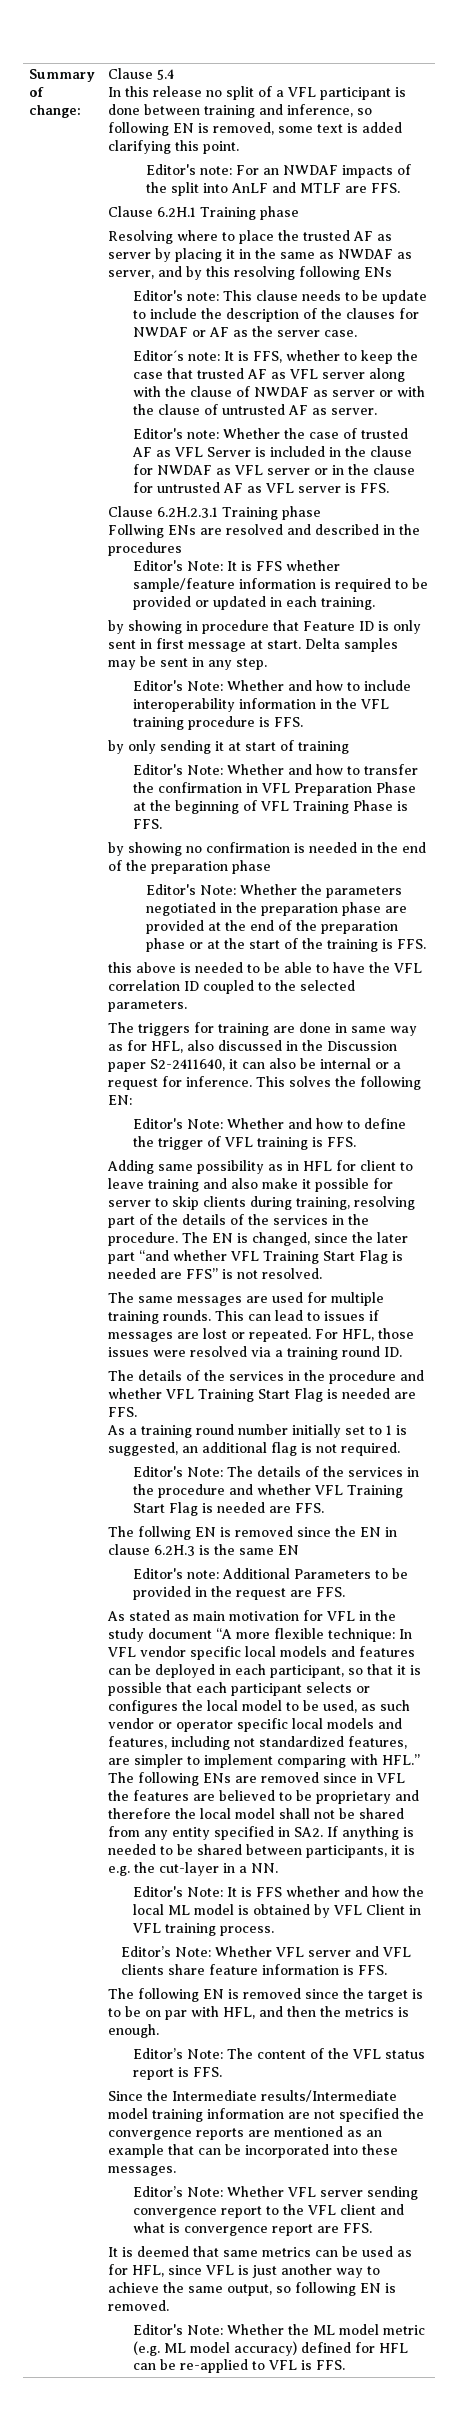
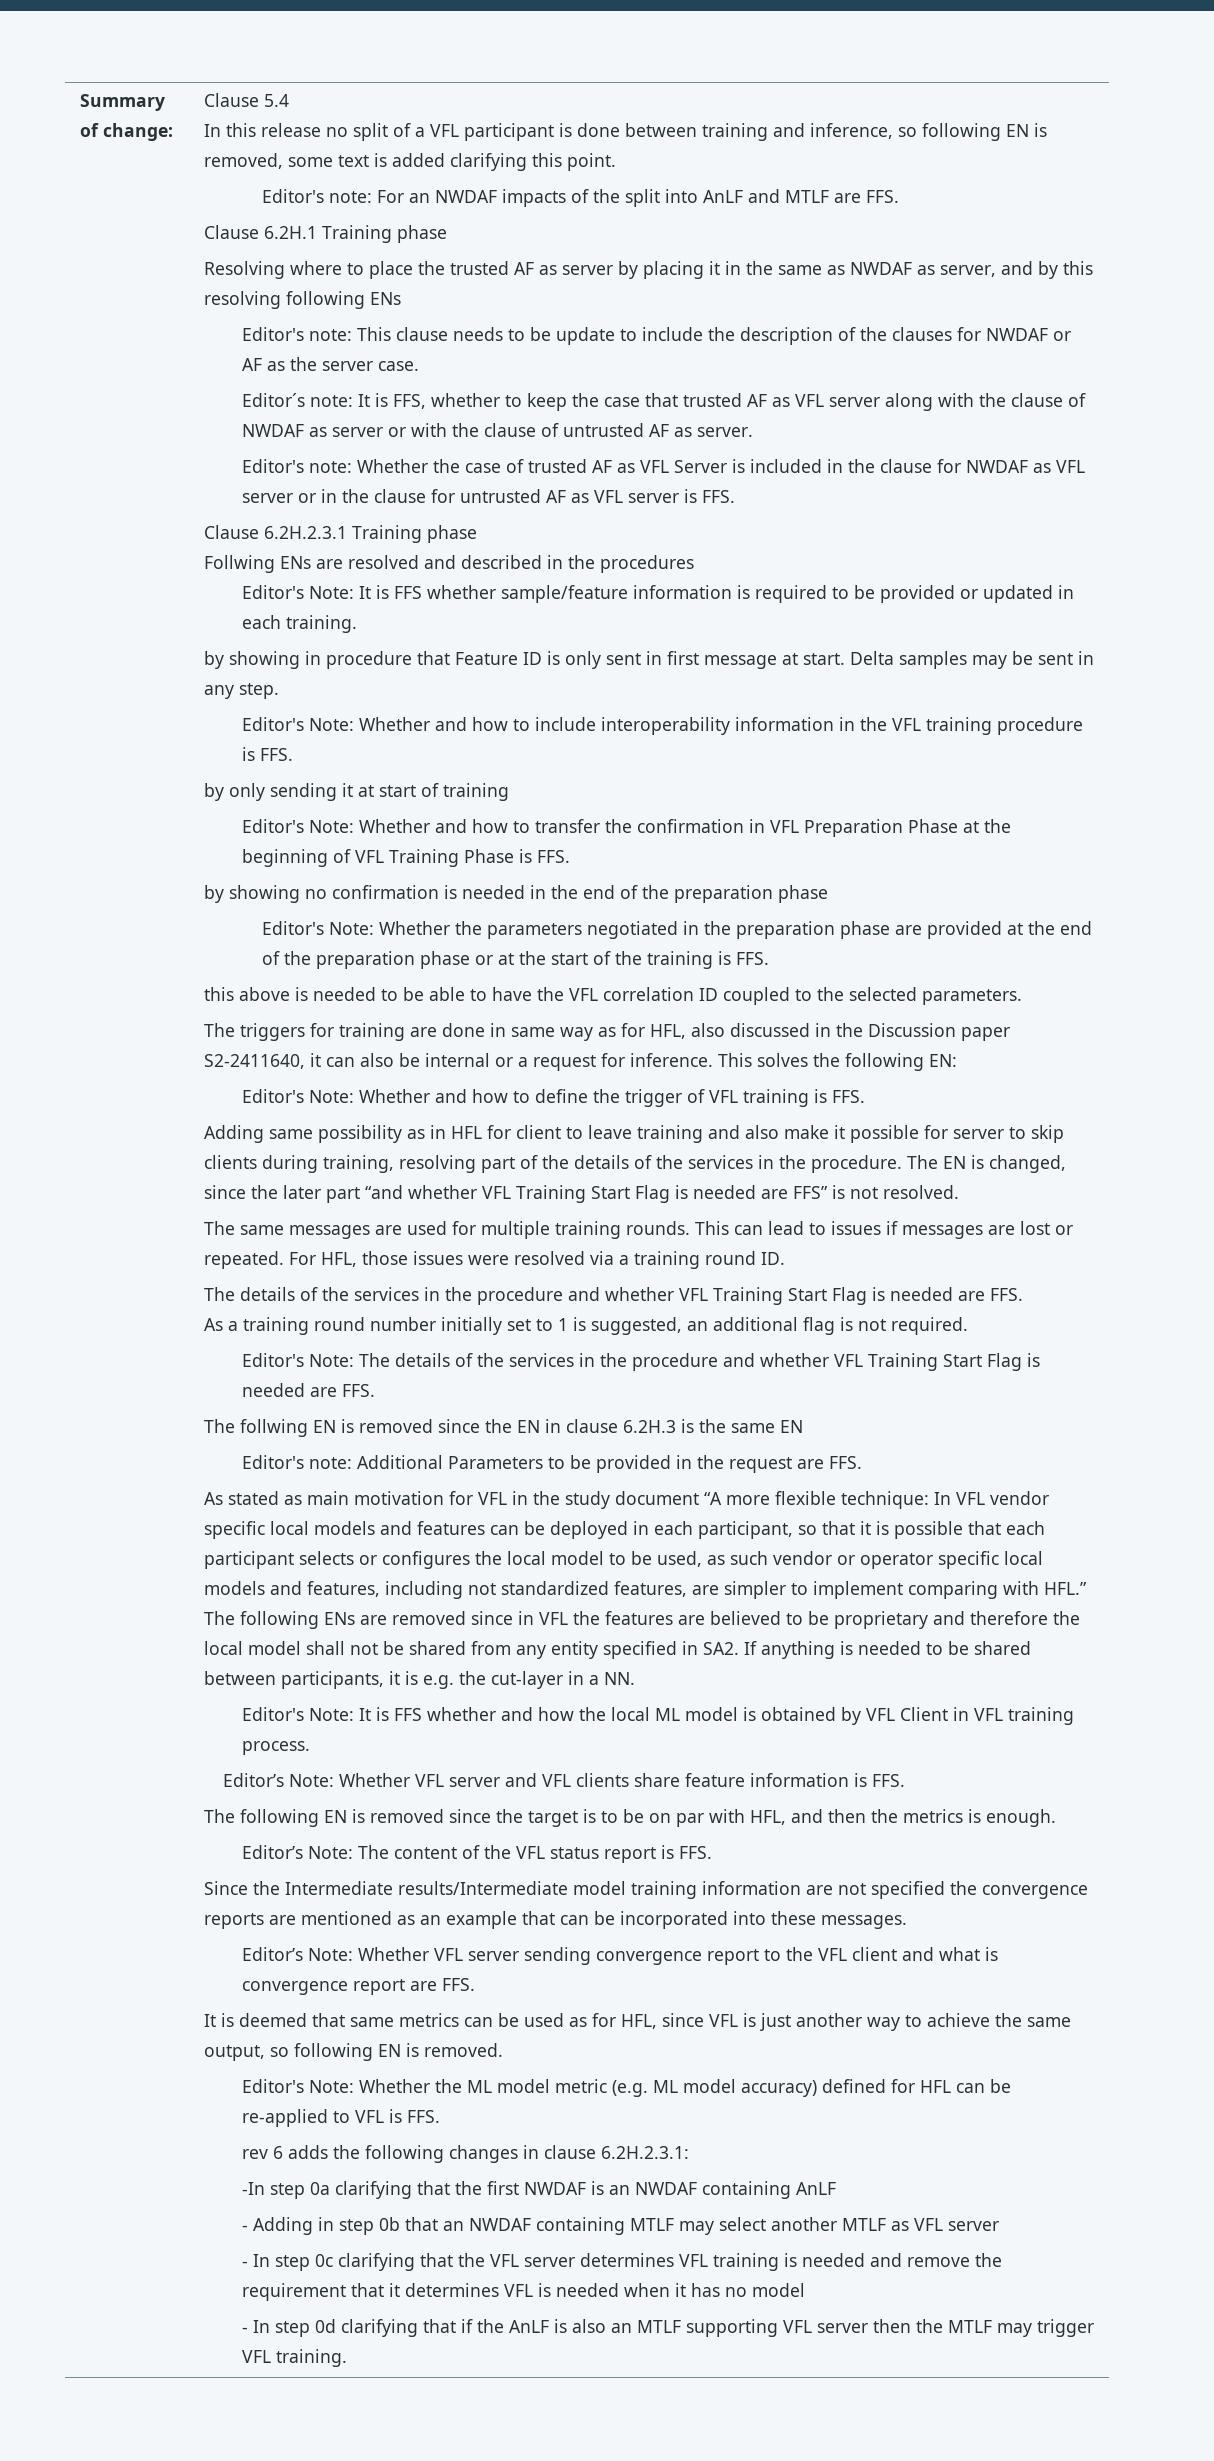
(346, 2365) none -> [242,2145,690,2163] [242,2181,837,2199] [242,2217,1000,2235] [242,2253,1003,2271] [242,2283,806,2301] [242,2319,1095,2337] [242,2349,348,2367] // rev 6 adds the following changes in clause 6.2H.2.3.1: // -In step 0a clarifying that the first NWDAF is an NWDAF containing AnLF // - Adding in step 0b that an NWDAF containing MTLF may select another MTLF as VFL server // - In step 0c clarifying that the VFL server determines VFL training is needed and remove the requirement that it determines VFL is needed when it has no model // - In step 0d clarifying that if the AnLF is also an MTLF supporting VFL server then the MTLF may trigger VFL training.

